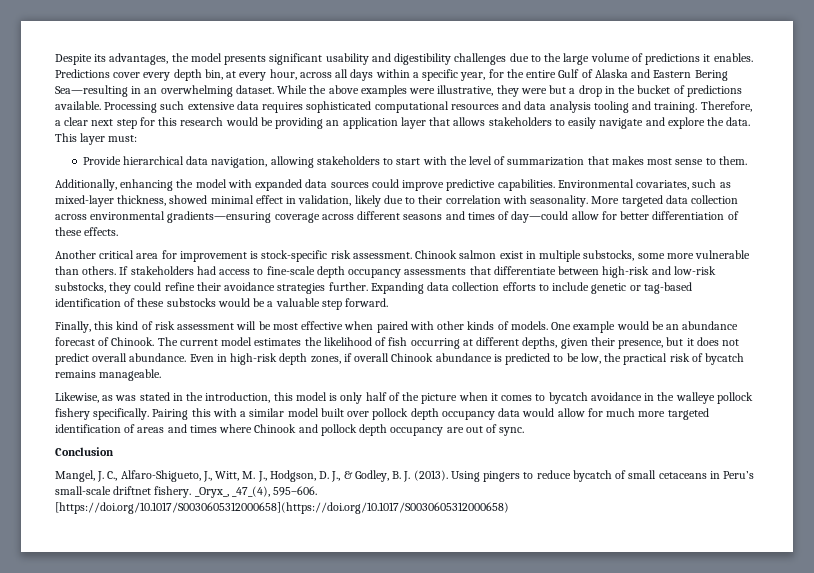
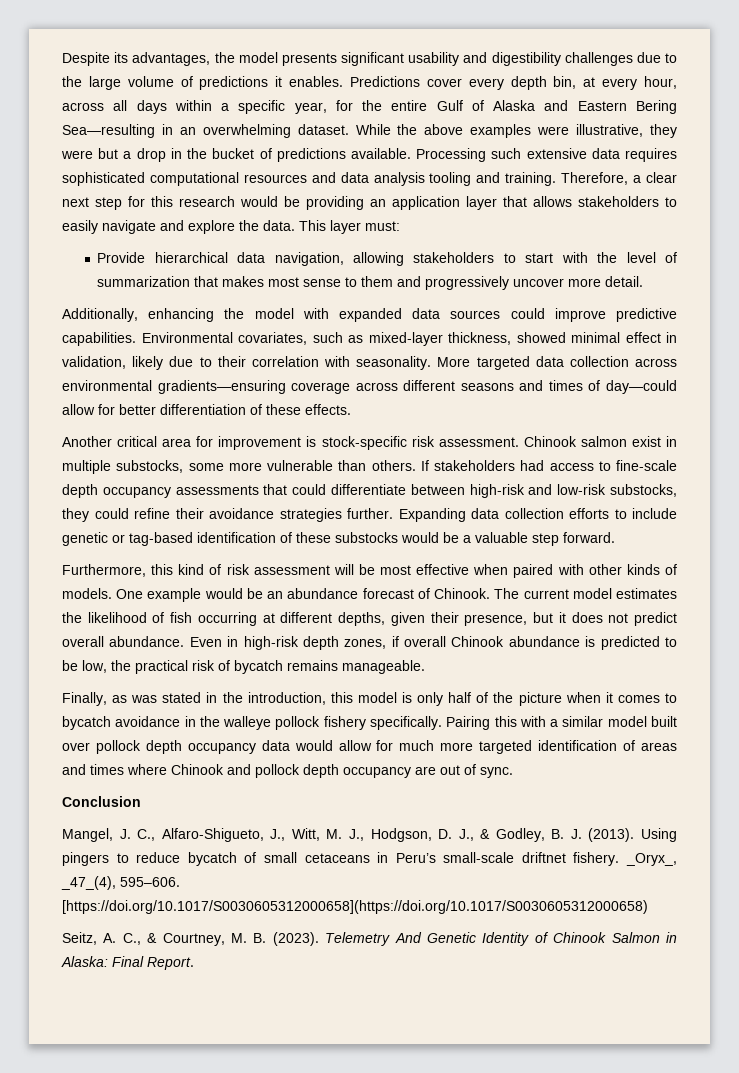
[718,156,747,165] them. -> [361,276,644,290] them and progressively uncover more detail.
(491, 270) none -> [292,484,327,495] could
[55,321,91,333] Finally, -> [62,564,146,577] Furthermore,
[55,392,99,403] Likewise, -> [62,692,107,706] Finally,
(509, 508) none -> [62,932,677,946] [61,956,194,970] // Seitz, A. C., & Courtney, M. B. (2023). Telemetry And Genetic Identity of Chinook Salmon in Alaska: Final Report.

